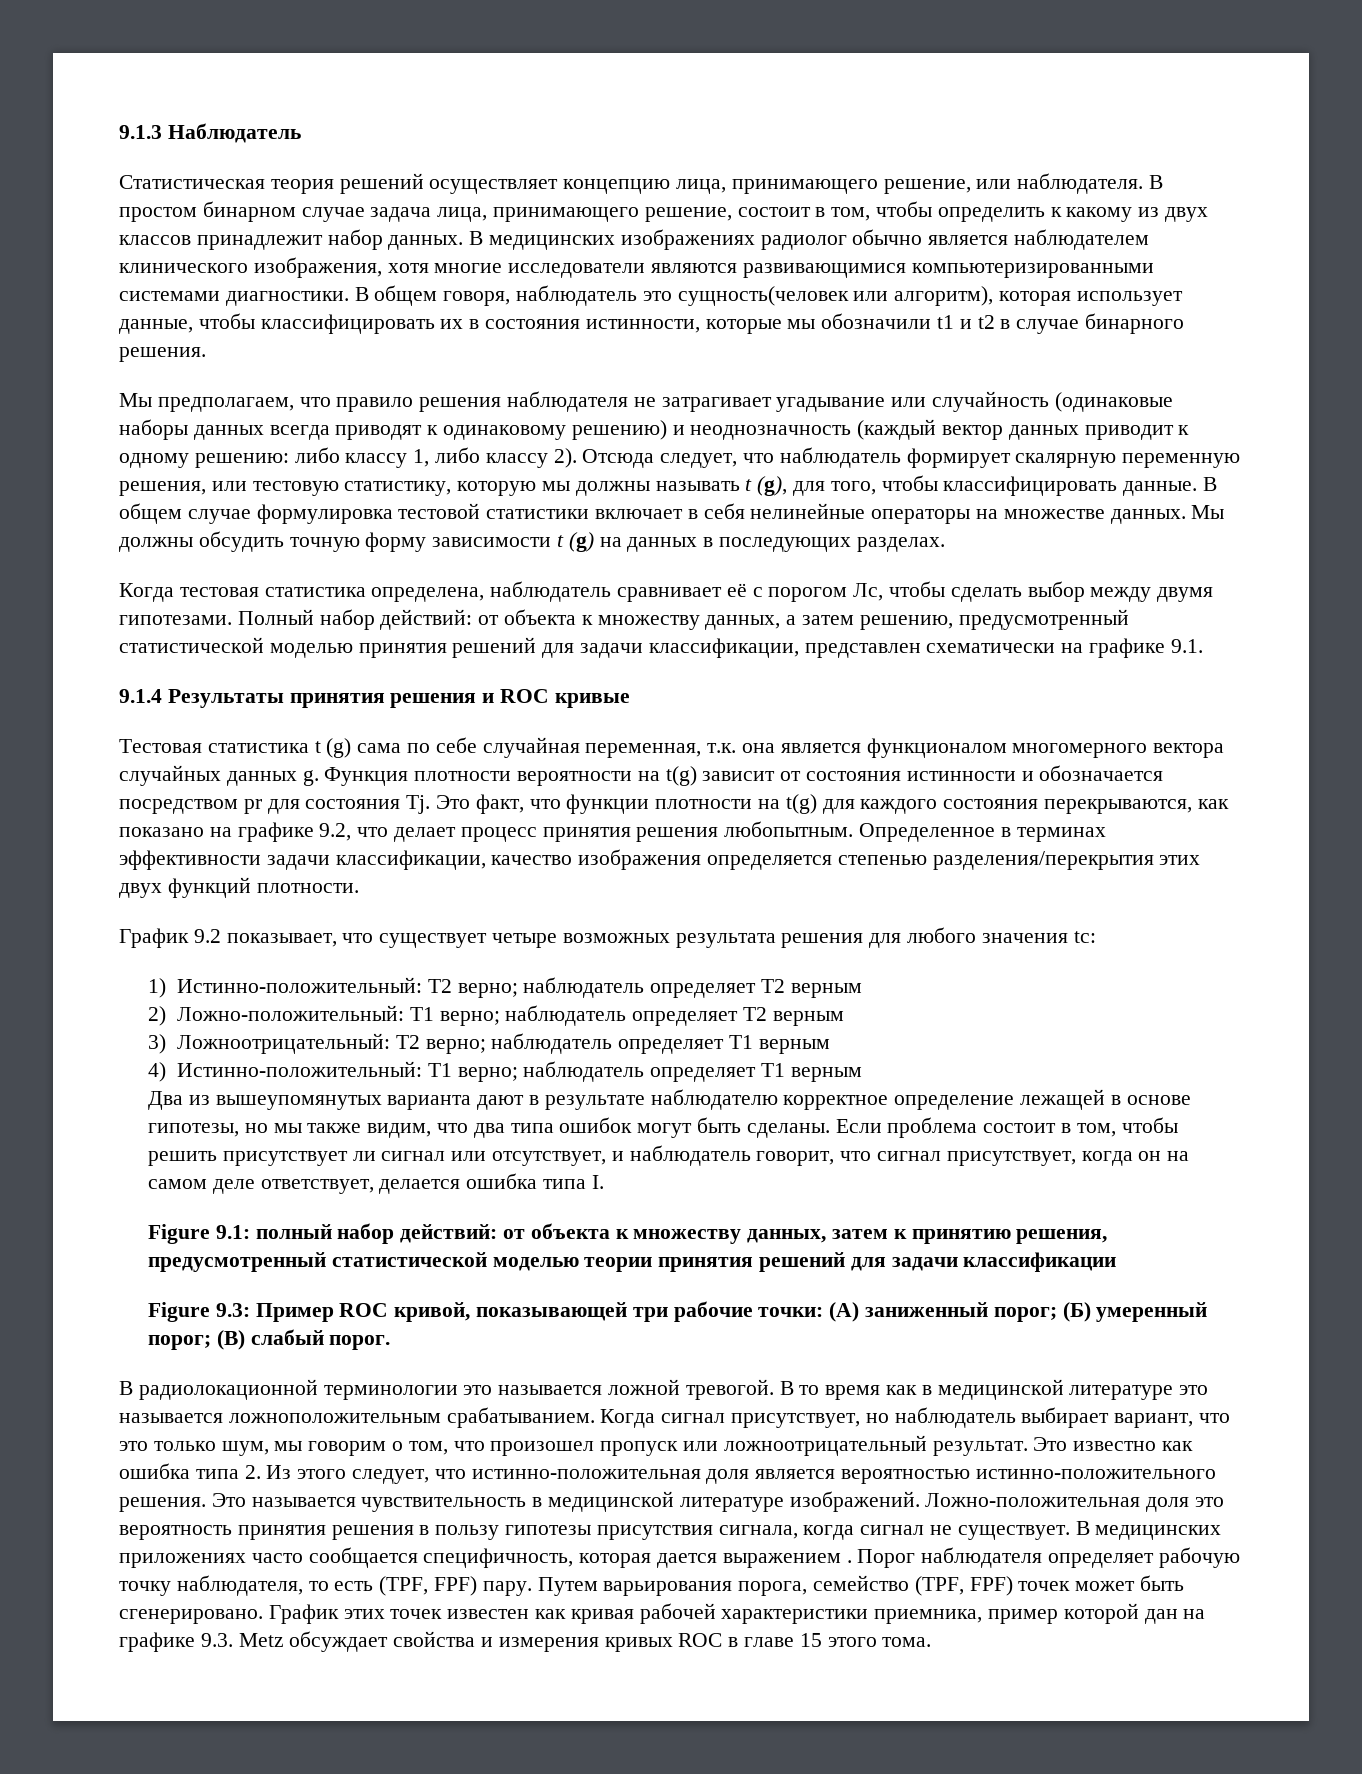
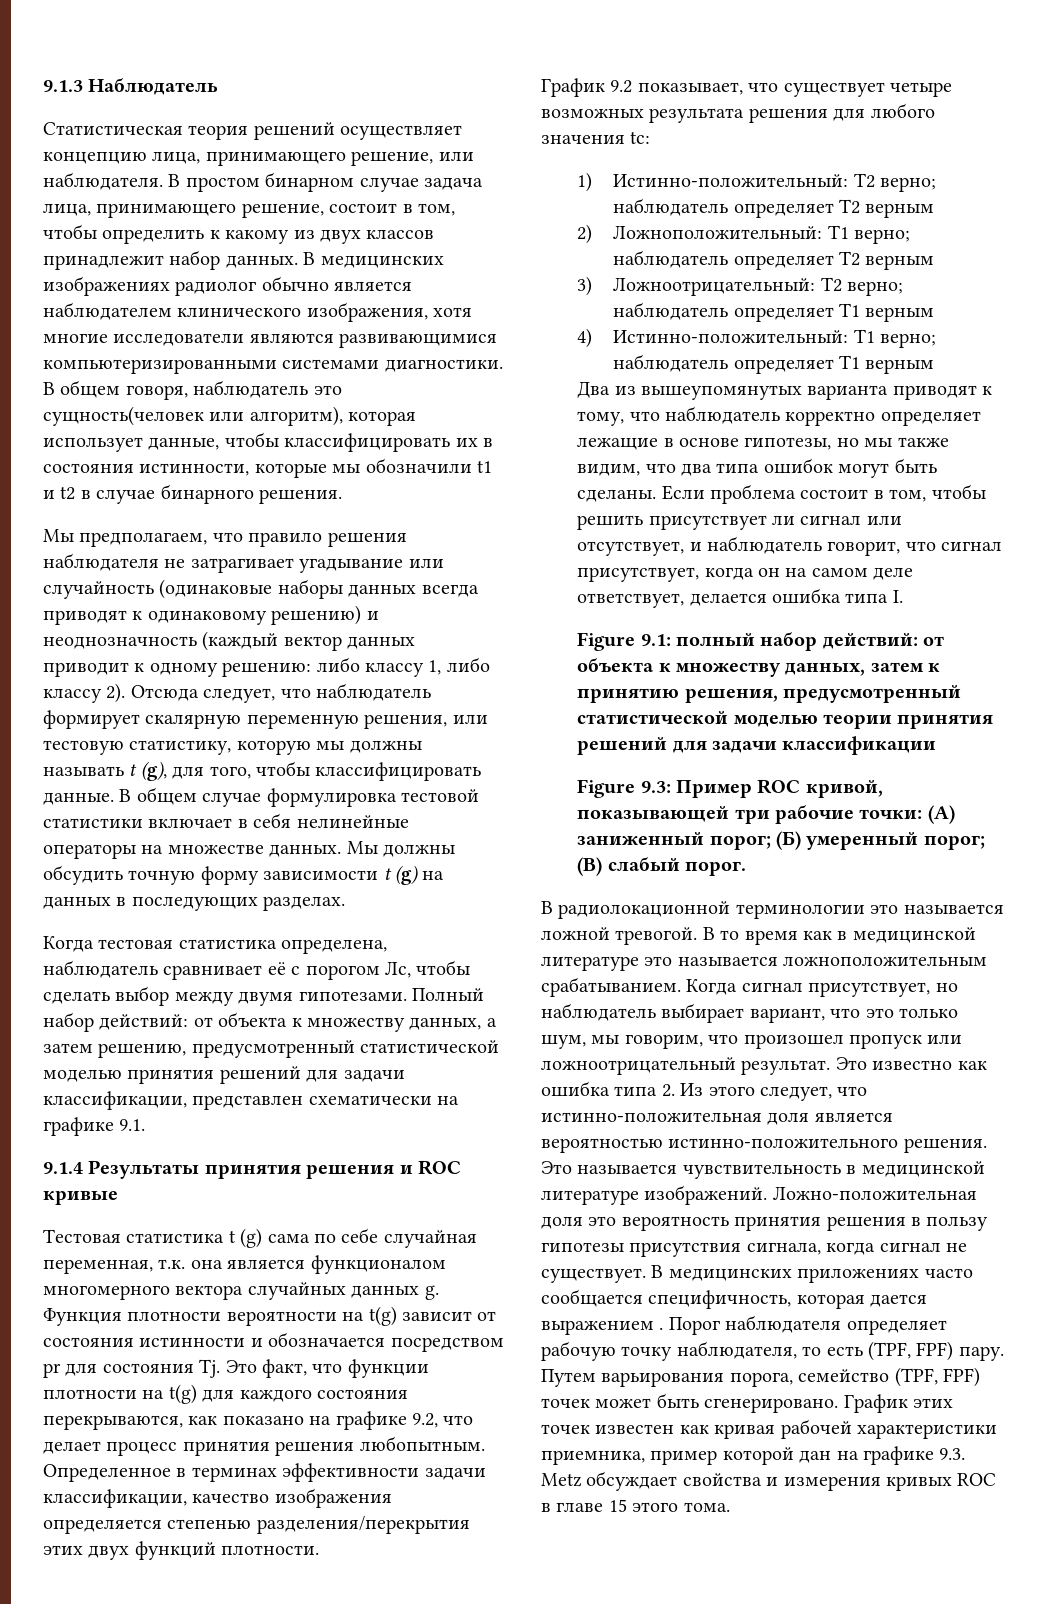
[176,1005,404,1021] Ложно-положительный: -> [613,225,823,239] Ложноположительный:
[477,1089,1106,1110] дают в результате наблюдателю корректное определение лежащей -> [892,385,993,400] [577,406,981,426] [577,437,659,450] приводят к тому, что наблюдатель корректно определяет лежащие
[308,1441,448,1456] говорим о том, -> [624,1034,703,1049] говорим,

